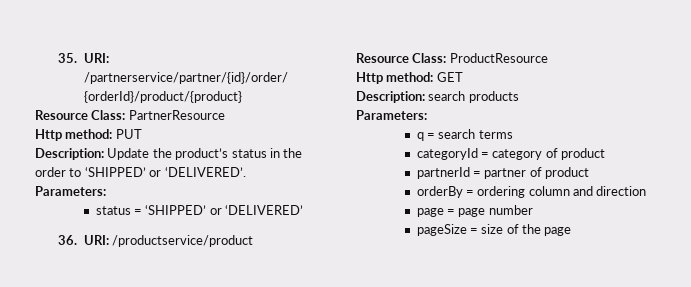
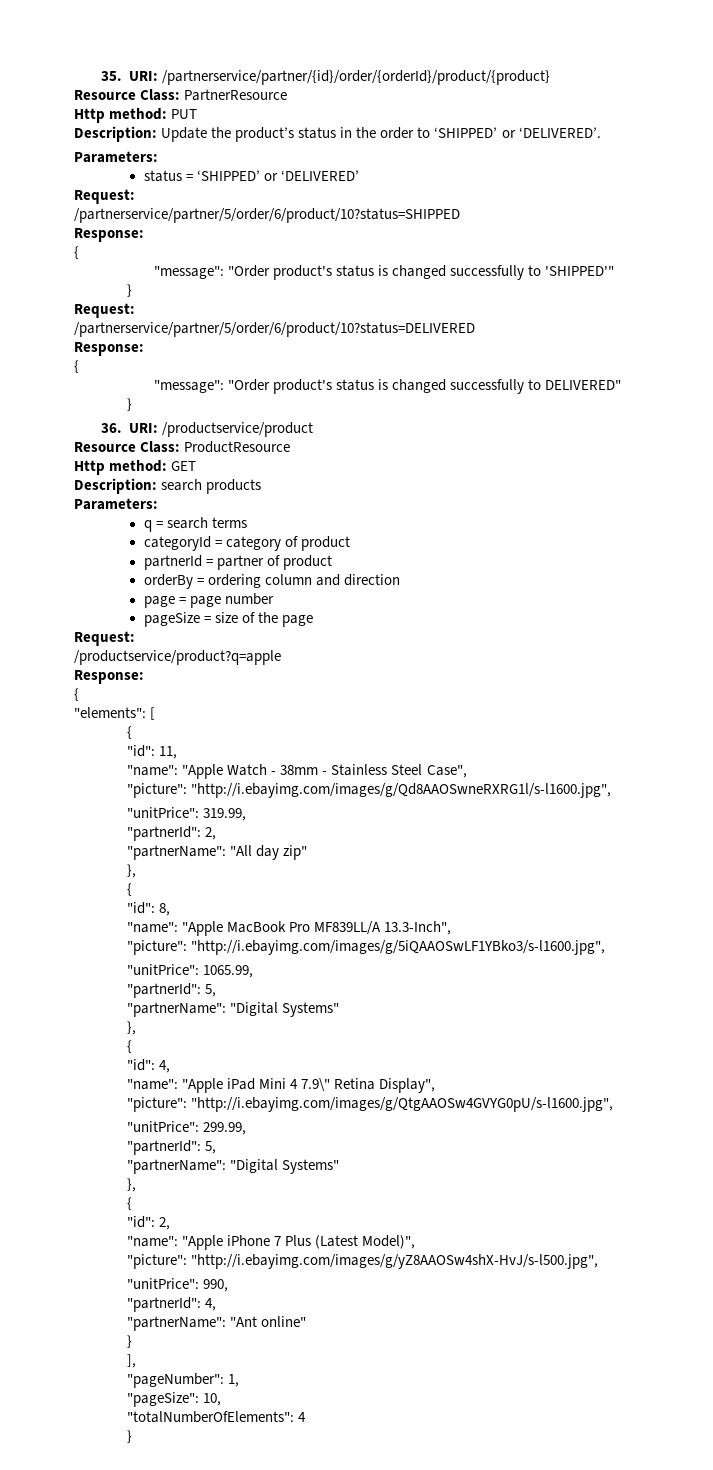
(304, 210) none -> [74,189,135,204] [74,208,460,223] [74,228,144,242] [74,246,79,259] [153,265,615,280] [127,284,133,297] [74,303,135,318] [74,322,475,337] [74,342,144,356] [74,360,79,373] [153,379,622,394] [127,398,133,411] // Request: // /partnerservice/partner/5/order/6/product/10?status=SHIPPED // Response: // { // "message": "Order product's status is changed successfully to 'SHIPPED'" // } // Request: // /partnerservice/partner/5/order/6/product/10?status=DELIVERED // Response: // { // "message": "Order product's status is changed successfully to DELIVERED" // }
(572, 231) none -> [74,631,135,646] [74,650,281,665] [74,670,144,684] [74,688,79,701] [74,707,156,720] [127,726,133,739] [127,745,178,759] [127,764,467,779] [127,783,612,798] [127,807,247,821] [127,826,217,841] [127,845,308,860] [127,864,137,878] [127,883,133,896] [127,902,171,916] [127,921,452,936] [127,940,606,955] [127,964,254,978] [127,983,217,998] [127,1002,340,1017] [127,1021,137,1035] [127,1040,133,1053] [127,1059,171,1073] [127,1078,436,1093] [127,1097,614,1112] [127,1121,247,1135] [127,1140,217,1155] [127,1159,340,1174] [127,1178,137,1192] [127,1197,133,1210] [127,1216,171,1230] [127,1235,416,1250] [127,1254,599,1269] [127,1278,229,1292] [127,1297,217,1312] [127,1316,307,1331] [127,1335,133,1348] [127,1354,137,1368] [127,1373,240,1388] [127,1392,222,1407] [127,1411,307,1423] [127,1430,133,1443] // Request: // /productservice/product?q=apple // Response: // { // "elements": [ // { // "id": 11, // "name": "Apple Watch - 38mm - Stainless Steel Case", // "picture": "http://i.ebayimg.com/images/g/Qd8AAOSwneRXRG1l/s-l1600.jpg", // "unitPrice": 319.99, // "partnerId": 2, // "partnerName": "All day zip" // }, // { // "id": 8, // "name": "Apple MacBook Pro MF839LL/A 13.3-Inch", // "picture": "http://i.ebayimg.com/images/g/5iQAAOSwLF1YBko3/s-l1600.jpg", // "unitPrice": 1065.99, // "partnerId": 5, // "partnerName": "Digital Systems" // }, // { // "id": 4, // "name": "Apple iPad Mini 4 7.9\" Retina Display", // "picture": "http://i.ebayimg.com/images/g/QtgAAOSw4GVYG0pU/s-l1600.jpg", // "unitPrice": 299.99, // "partnerId": 5, // "partnerName": "Digital Systems" // }, // { // "id": 2, // "name": "Apple iPhone 7 Plus (Latest Model)", // "picture": "http://i.ebayimg.com/images/g/yZ8AAOSw4shX-HvJ/s-l500.jpg", // "unitPrice": 990, // "partnerId": 4, // "partnerName": "Ant online" // } // ], // "pageNumber": 1, // "pageSize": 10, // "totalNumberOfElements": 4 // }

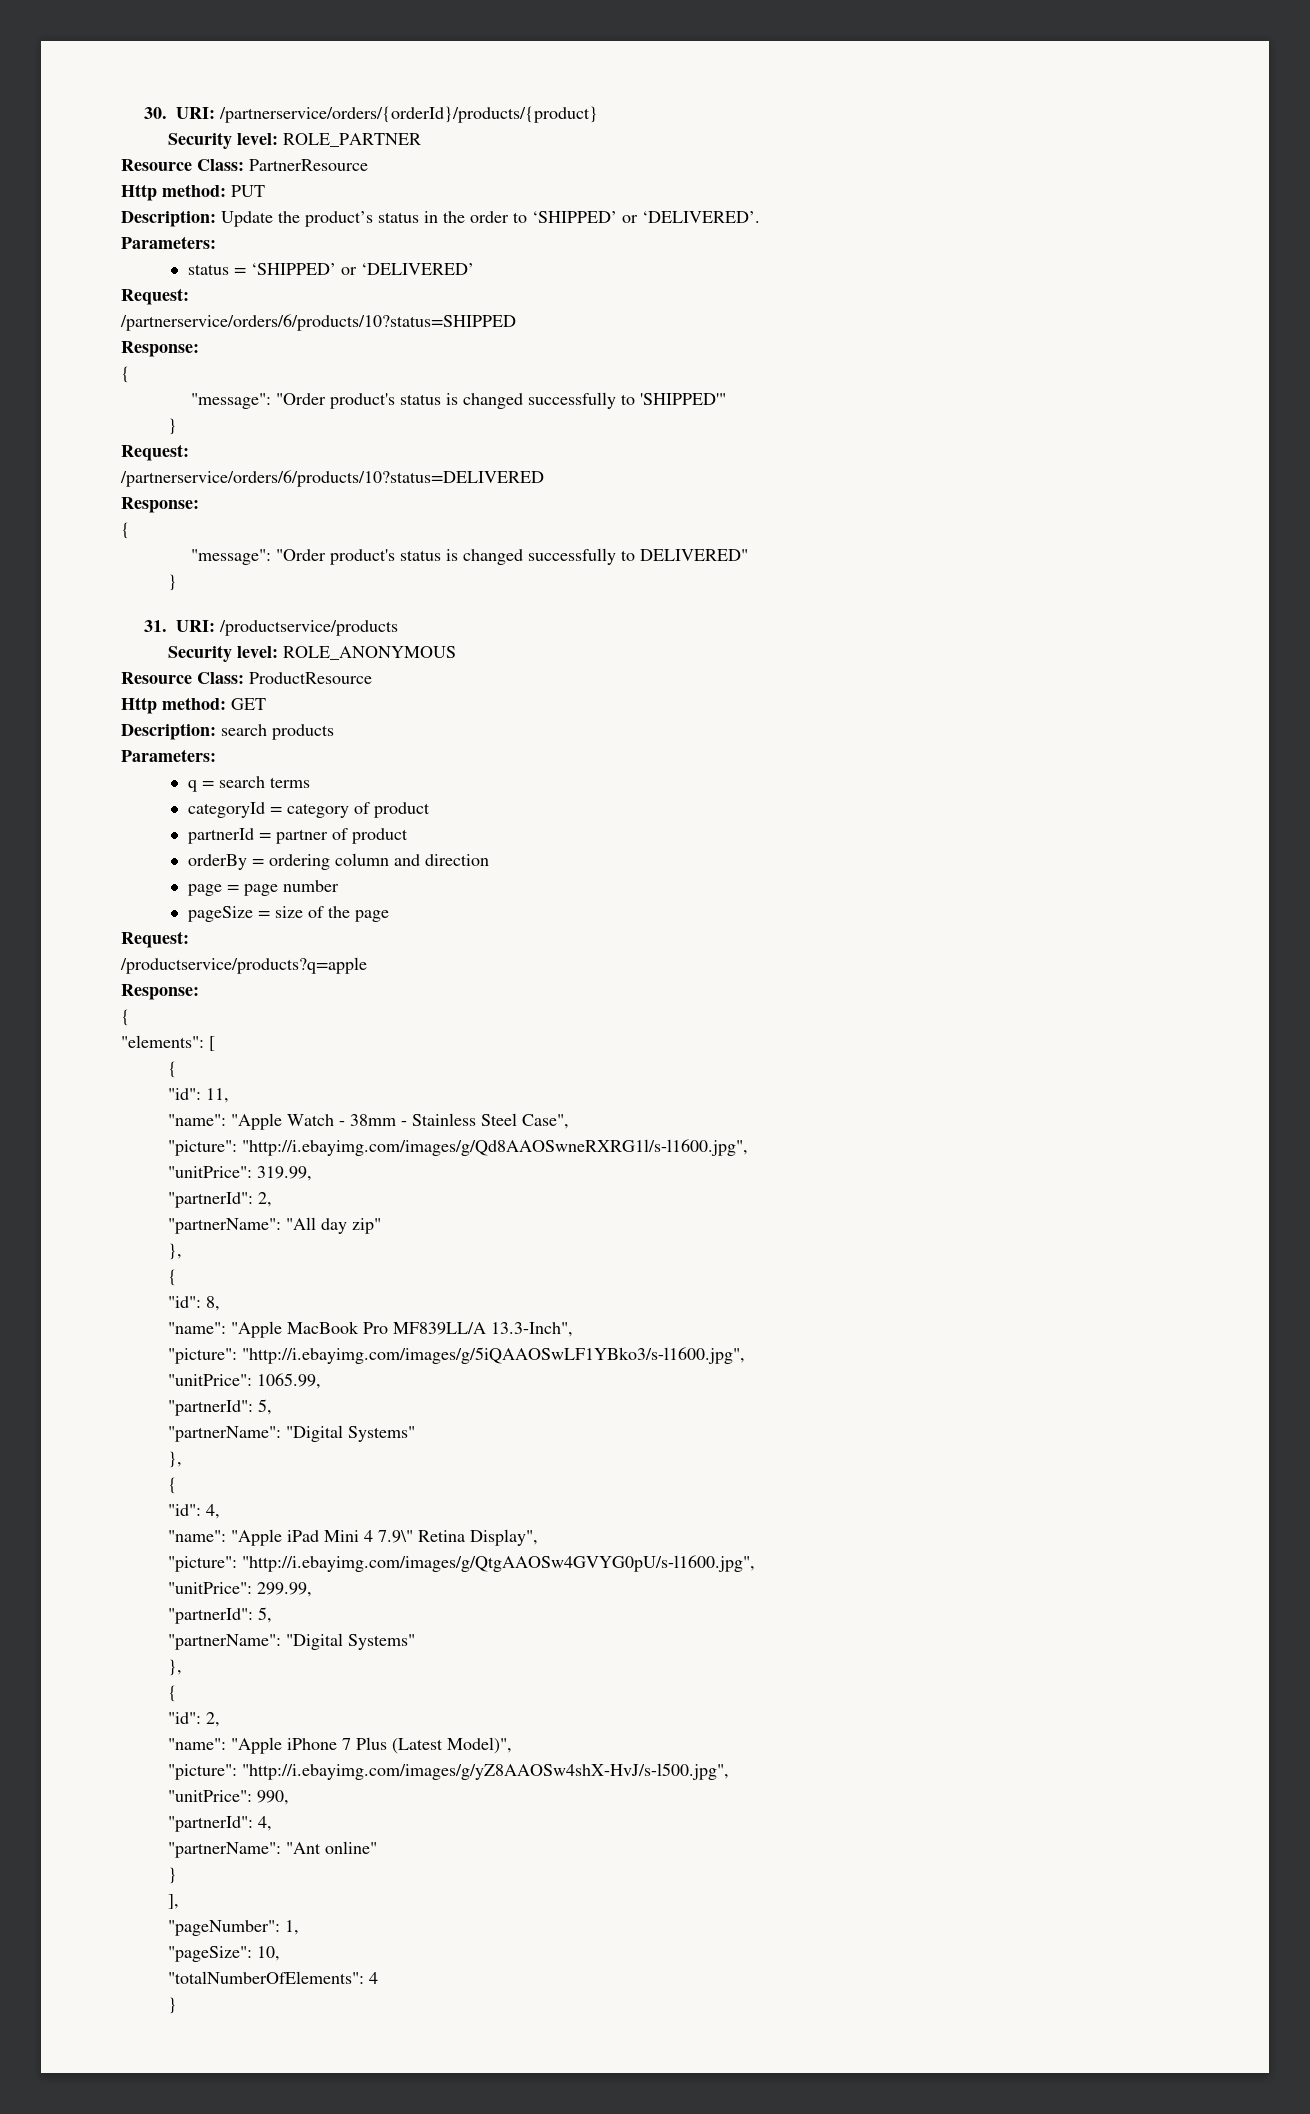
[100,70,551,85] 35. URI: /partnerservice/partner/{id}/order/{orderId}/product/{product} -> [144,106,599,123] [167,132,421,149] 30. URI: /partnerservice/orders/{orderId}/products/{product} // Security level: ROLE_PARTNER
[74,208,460,223] /partnerservice/partner/5/order/6/product/10?status=SHIPPED -> [120,314,516,331] /partnerservice/orders/6/products/10?status=SHIPPED
[74,322,475,337] /partnerservice/partner/5/order/6/product/10?status=DELIVERED -> [120,470,544,487] /partnerservice/orders/6/products/10?status=DELIVERED
[100,422,314,437] 36. URI: /productservice/product -> [144,620,399,636] [167,645,456,662] 31. URI: /productservice/products // Security level: ROLE_ANONYMOUS
[74,650,281,665] /productservice/product?q=apple -> [120,957,367,974] /productservice/products?q=apple

